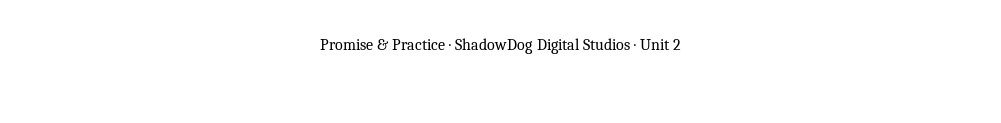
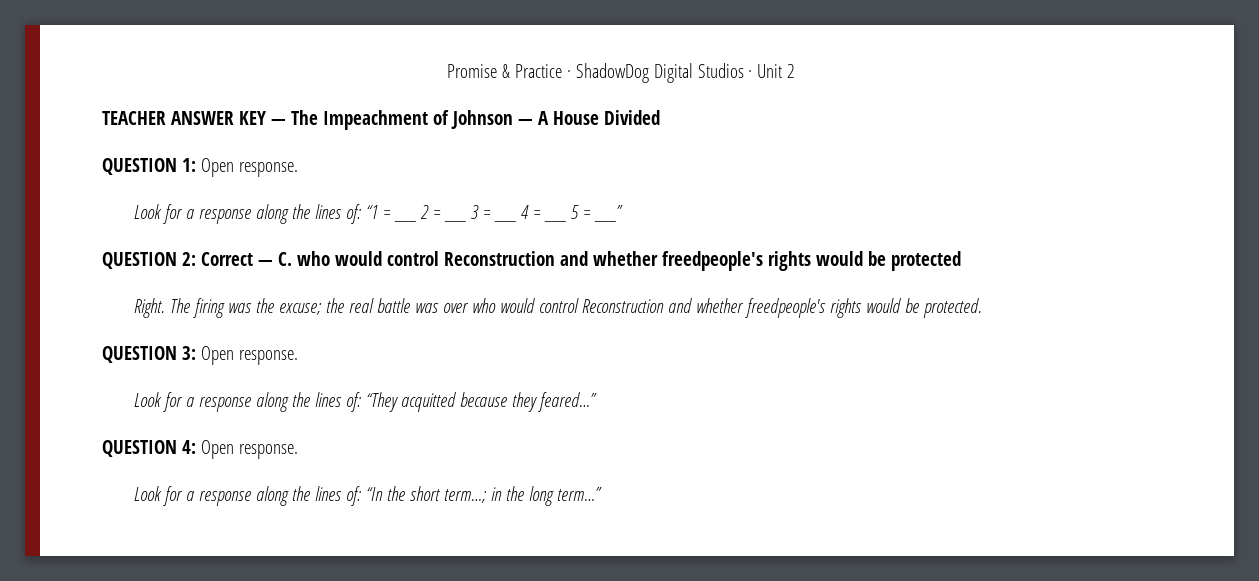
(682, 44) none -> [102,110,660,130] [102,158,298,177] [134,204,391,224] [393,219,416,222] [419,205,441,219] [443,219,466,222] [470,205,491,219] [493,219,516,222] [520,205,541,219] [543,219,566,222] [570,205,623,222] [102,251,961,271] [134,298,982,318] [102,346,298,365] [134,392,597,412] [102,440,298,459] [134,486,602,506] // TEACHER ANSWER KEY — The Impeachment of Johnson — A House Divided // QUESTION 1: Open response. // Look for a response along the lines of: “1 = ___ 2 = ___ 3 = ___ 4 = ___ 5 = ___” // QUESTION 2: Correct — C. who would control Reconstruction and whether freedpeople's rights would be protected // Right. The firing was the excuse; the real battle was over who would control Reconstruction and whether freedpeople's rights would be protected. // QUESTION 3: Open response. // Look for a response along the lines of: “They acquitted because they feared…” // QUESTION 4: Open response. // Look for a response along the lines of: “In the short term…; in the long term…”

